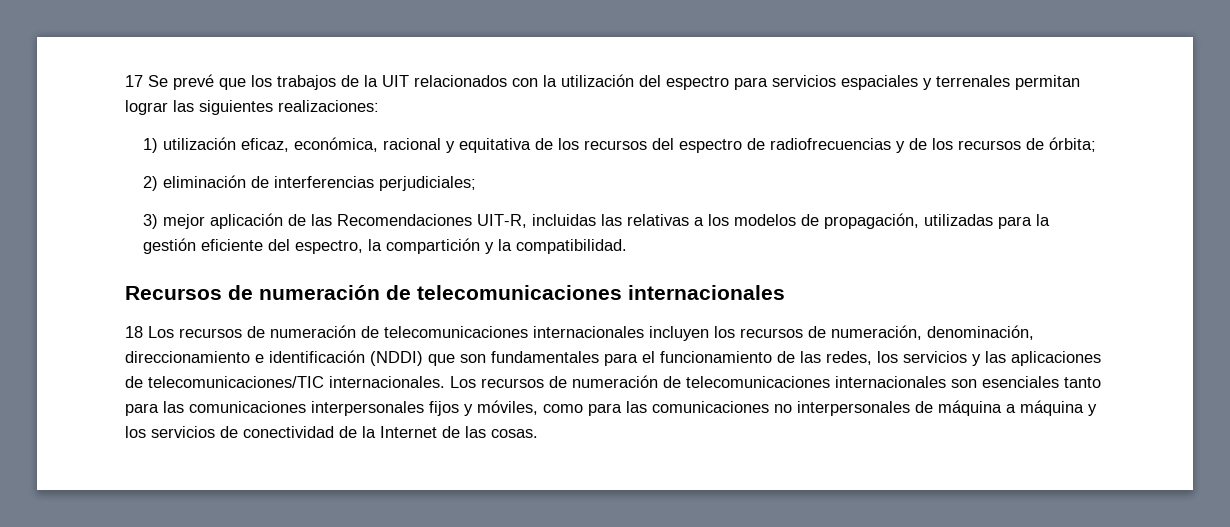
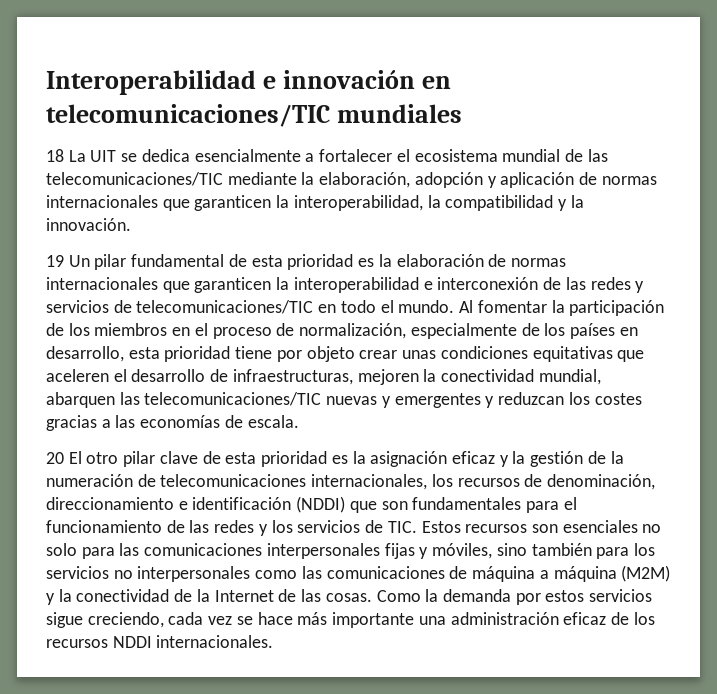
[125,74,1080,90] [125,100,379,115] [143,137,1097,153] [143,175,477,191] [143,213,1051,229] [143,238,628,254] [125,285,785,300] [125,325,922,341] 17 Se prevé que los trabajos de la UIT relacionados con la utilización del espectro para servicios espaciales y terrenales permitan lograr las siguientes realizaciones: // 1) utilización eficaz, económica, racional y equitativa de los recursos del espectro de radiofrecuencias y de los recursos de órbita; // 2) eliminación de interferencias perjudiciales; // 3) mejor aplicación de las Recomendaciones UIT-R, incluidas las relativas a los modelos de propagación, utilizadas para la gestión eficiente del espectro, la compartición y la compatibilidad. // Recursos de numeración de telecomunicaciones internacionales // 18 Los recursos de numeración de telecomunicaciones internacionales incluyen los recursos de numeración, -> [46,70,452,95] [46,104,463,127] [46,149,608,162] [46,172,657,188] [46,195,584,211] [46,218,131,231] [46,254,566,270] [46,277,645,293] [46,300,665,316] [46,323,638,339] [46,346,645,362] [46,369,601,385] [46,392,642,408] [46,415,299,431] [46,451,624,467] [46,474,543,490] Interoperabilidad e innovación en telecomunicaciones/TIC mundiales // 18 La UIT se dedica esencialmente a fortalecer el ecosistema mundial de las telecomunicaciones/TIC mediante la elaboración, adopción y aplicación de normas internacionales que garanticen la interoperabilidad, la compatibilidad y la innovación. // 19 Un pilar fundamental de esta prioridad es la elaboración de normas internacionales que garanticen la interoperabilidad e interconexión de las redes y servicios de telecomunicaciones/TIC en todo el mundo. Al fomentar la participación de los miembros en el proceso de normalización, especialmente de los países en desarrollo, esta prioridad tiene por objeto crear unas condiciones equitativas que aceleren el desarrollo de infraestructuras, mejoren la conectividad mundial, abarquen las telecomunicaciones/TIC nuevas y emergentes y reduzcan los costes gracias a las economías de escala. // 20 El otro pilar clave de esta prioridad es la asignación eficaz y la gestión de la numeración de telecomunicaciones internacionales, los recursos de
[826,351,1101,366] [125,375,1101,388] redes, los servicios y las aplicaciones de telecomunicaciones/TIC internacionales. Los recursos de numeración de telecomunicaciones internacionales son esenciales tanto -> [214,520,662,536] [46,543,77,556] redes y los servicios de TIC. Estos recursos son esenciales no solo
[429,401,459,416] fijos -> [384,543,415,559] fijas
[543,400,1097,416] [125,426,238,438] como para las comunicaciones no interpersonales de máquina a máquina y los servicios de -> [496,543,655,559] [46,565,671,582] [46,589,72,605] sino también para los servicios no interpersonales como las comunicaciones de máquina a máquina (M2M) y la
(538, 433) none -> [376,589,653,605] [46,612,655,628] [46,635,274,648] Como la demanda por estos servicios sigue creciendo, cada vez se hace más importante una administración eficaz de los recursos NDDI internacionales.

